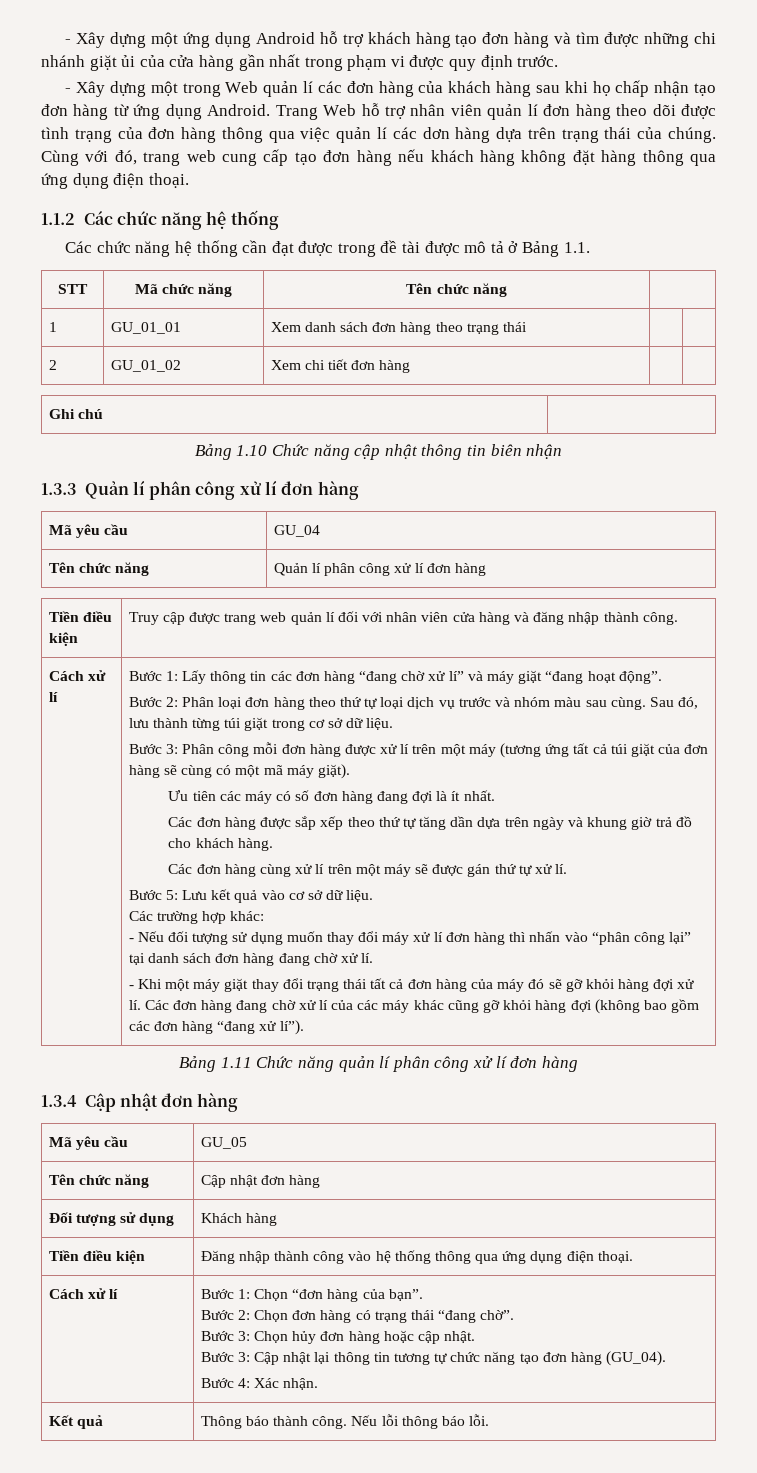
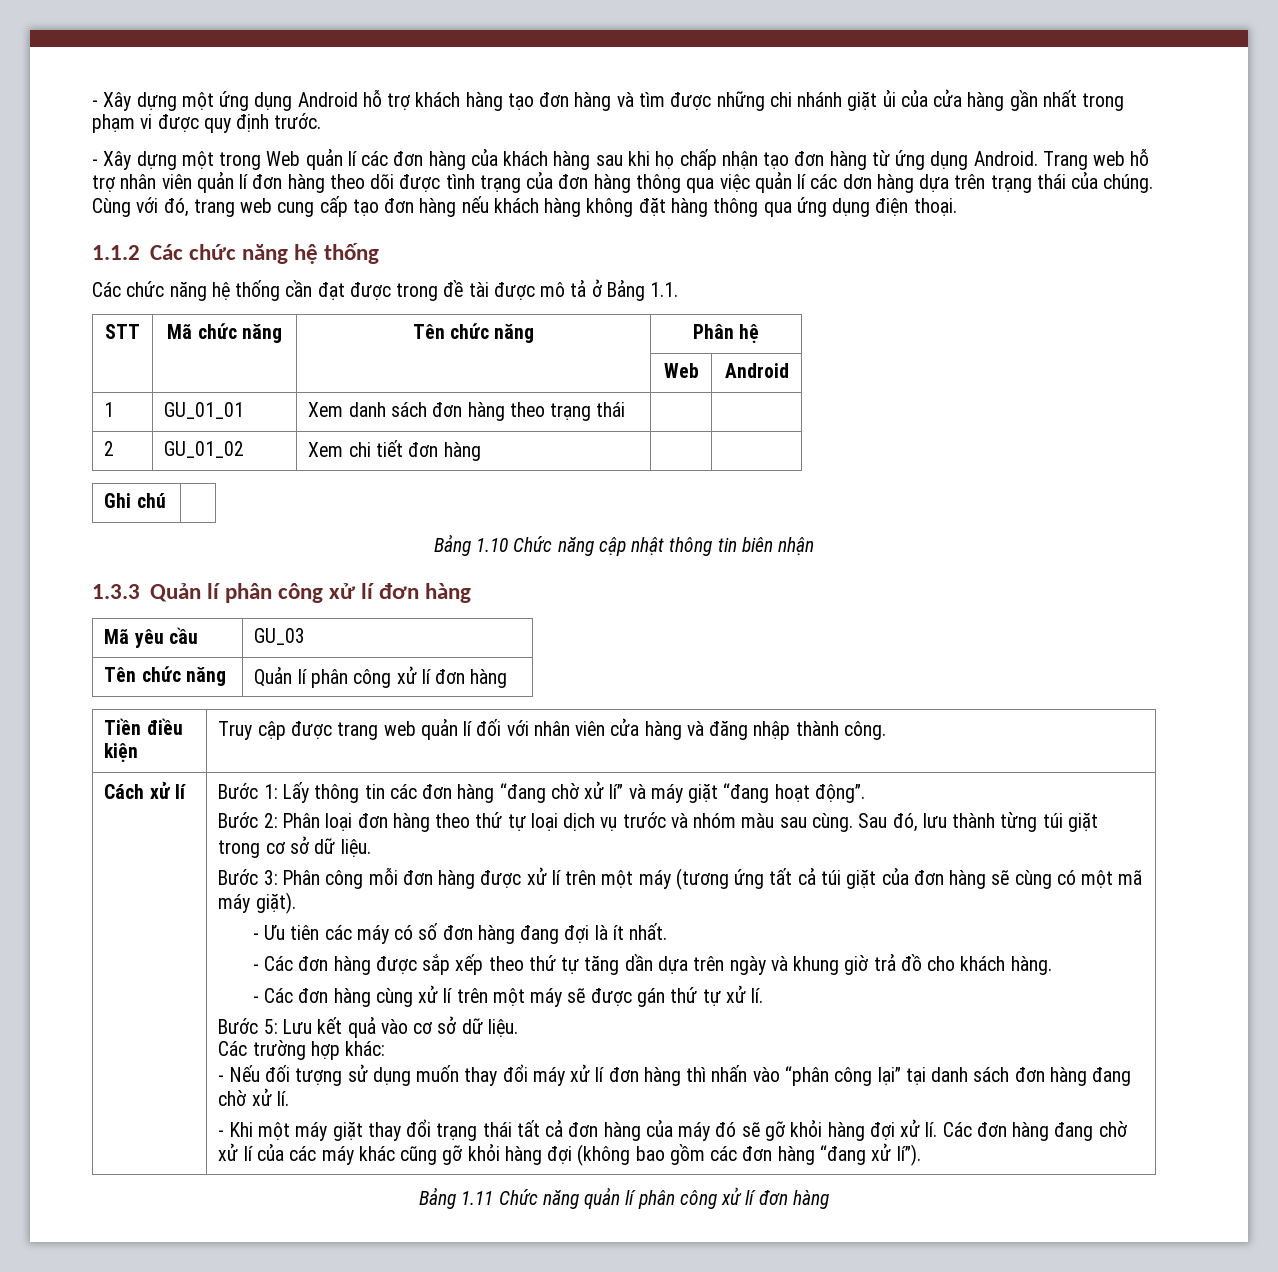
[323,104,357,116] Web -> [1093,151,1126,166] web
(507, 290) none -> [692,324,760,343] [663,363,699,378] [724,363,789,378] Phân hệ // | | | Web | Android
[273,525,320,537] GU_04 -> [254,628,306,645] GU_03
(350, 771) none -> [252,933,259,940] -
(495, 795) none -> [252,964,259,971] -
(273, 844) none -> [252,996,259,1003] -
[41,1093,239,1112] [48,1136,128,1150] [200,1137,247,1149] [48,1174,149,1188] [200,1175,321,1188] [48,1212,175,1226] [200,1213,277,1226] [48,1250,145,1264] [200,1250,633,1264] [48,1288,118,1299] [200,1289,423,1302] [200,1310,515,1323] [200,1330,476,1344] [200,1351,667,1366] [200,1378,319,1390] [48,1415,103,1429] [200,1414,490,1429] // 1.3.4 Cập nhật đơn hàng // Mã yêu cầu | GU_05 // Tên chức năng | Cập nhật đơn hàng // Đối tượng sử dụng | Khách hàng // Tiền điều kiện | Đăng nhập thành công vào hệ thống thông qua ứng dụng điện thoại. // Cách xử lí | Bước 1: Chọn “đơn hàng của bạn”. // Bước 2: Chọn đơn hàng có trạng thái “đang chờ”. // Bước 3: Chọn hủy đơn hàng hoặc cập nhật. // Bước 3: Cập nhật lại thông tin tương tự chức năng tạo đơn hàng (GU_04). // Bước 4: Xác nhận. // Kết quả | Thông báo thành công. Nếu lỗi thông báo lỗi. -> (829, 1199) none

